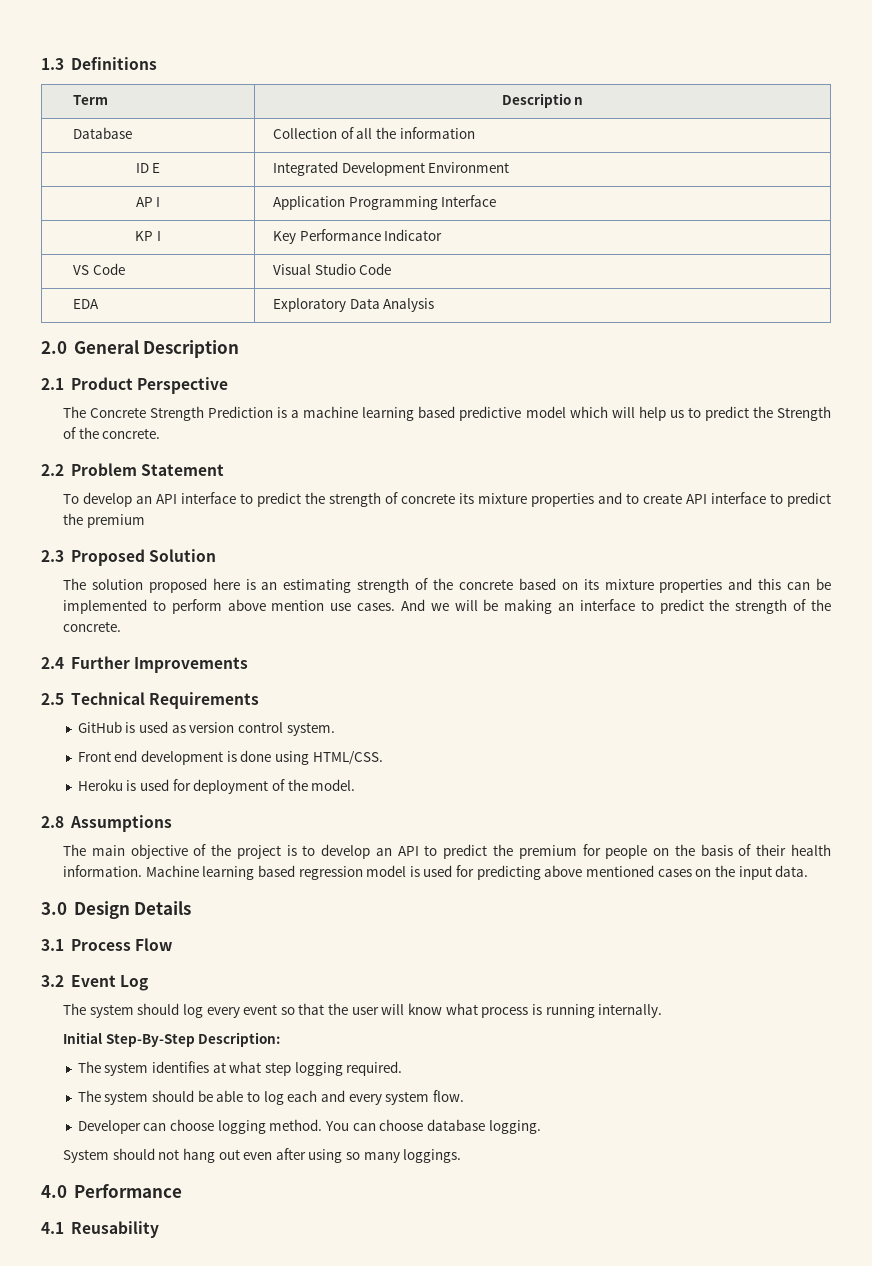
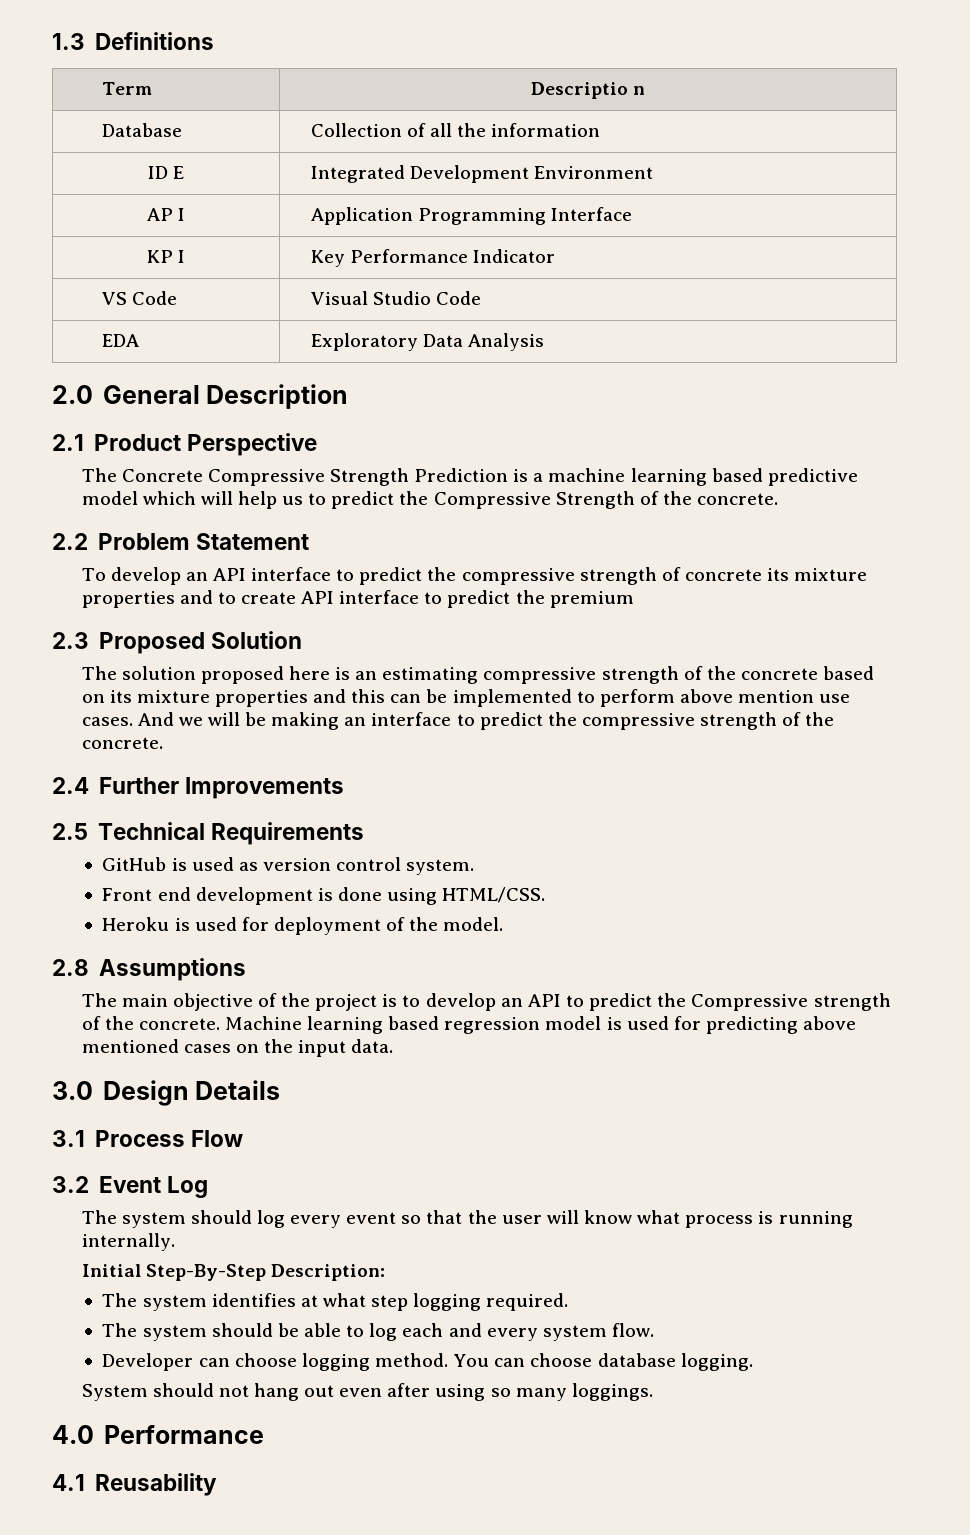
(147, 412) none -> [207,469,325,486] Compressive
(773, 412) none -> [433,492,551,509] Compressive
(325, 498) none -> [461,568,575,585] compressive
(352, 586) none -> [483,667,597,684] compressive
(730, 605) none -> [582,713,696,730] compressive
[518,844,831,859] [62,865,142,877] premium for people on the basis of their health information. -> [691,993,891,1011] [81,1016,220,1030] Compressive strength of the concrete.

